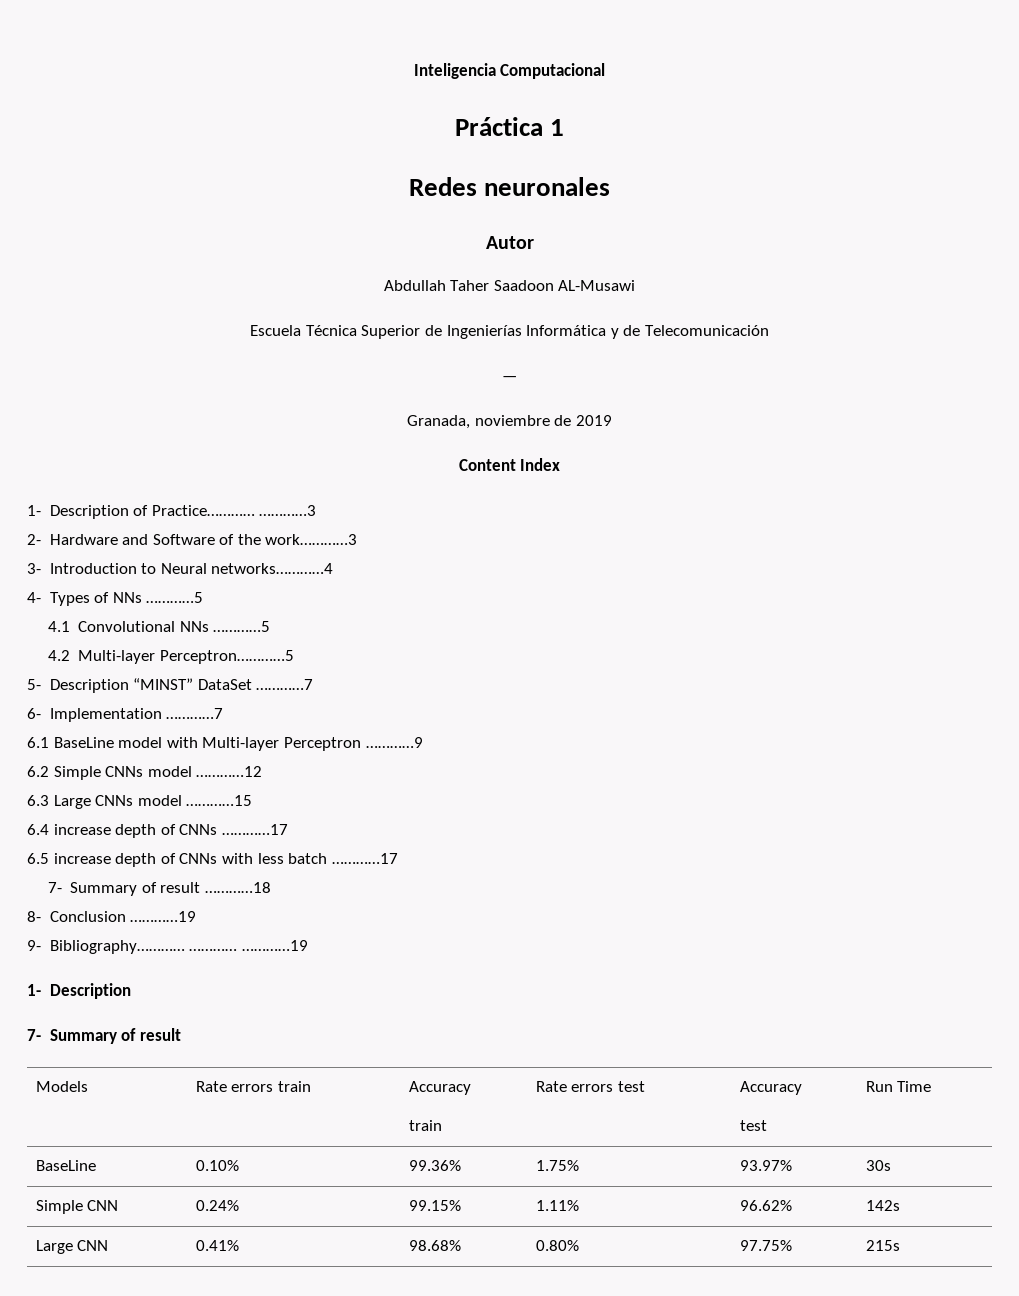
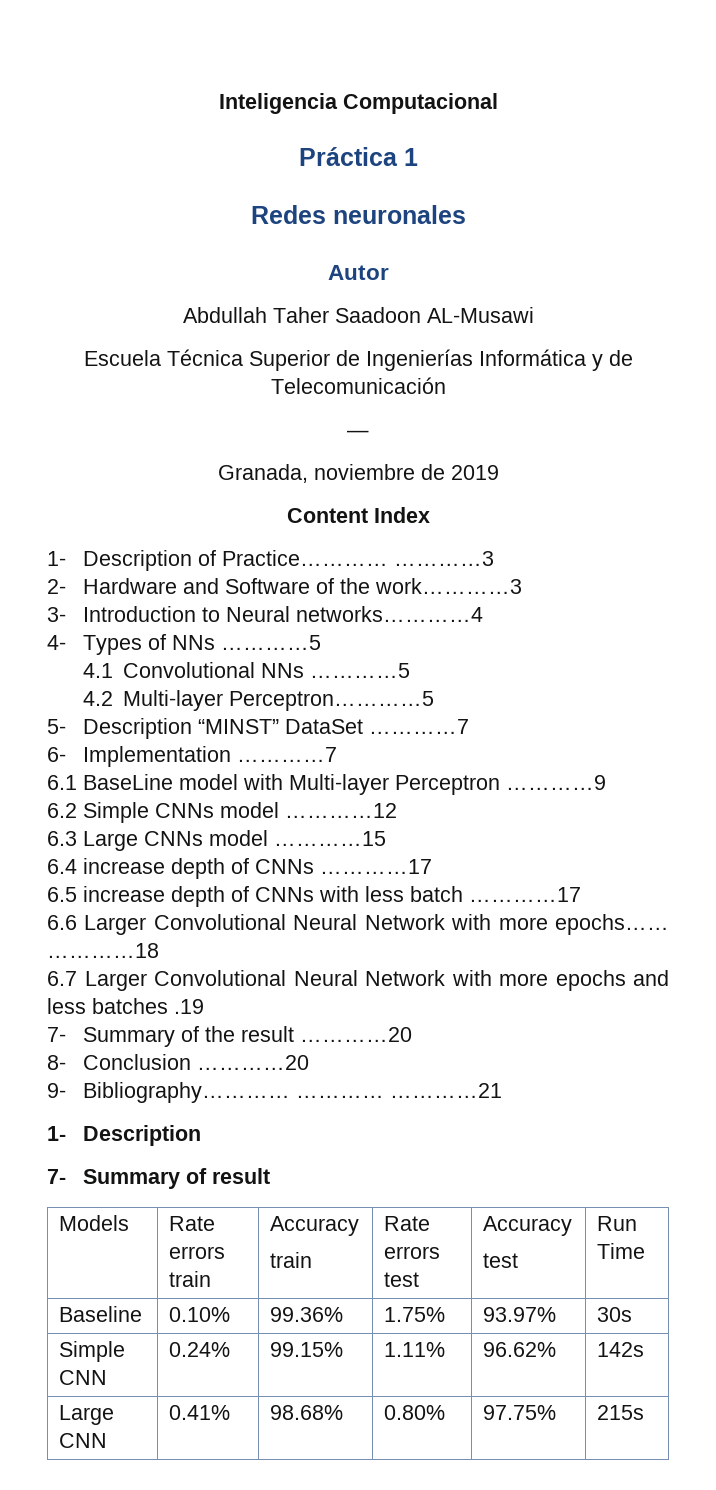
[47,882,271,896] // 7- Summary of result …………18 -> [47,914,669,935] [47,943,159,958] [47,970,669,991] [47,998,204,1014] [47,1026,412,1047] // 6.6 Larger Convolutional Neural Network with more epochs…… …………18 // 6.7 Larger Convolutional Neural Network with more epochs and less batches .19 // 7- Summary of the result …………20
[130,911,197,922] …………19 -> [196,1055,309,1070] …………20
[241,940,308,951] …………19 -> [389,1083,502,1098] …………21
[35,1160,96,1171] BaseLine -> [59,1306,143,1322] Baseline

